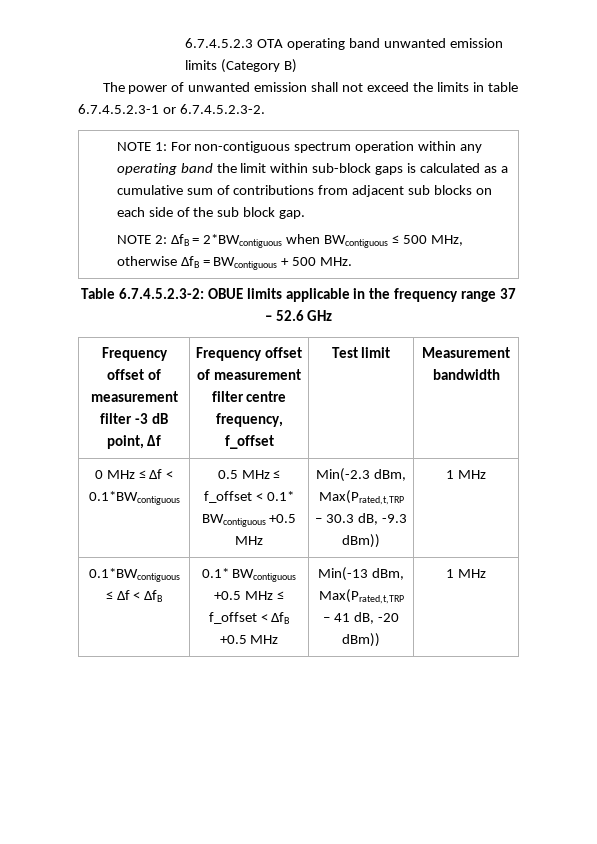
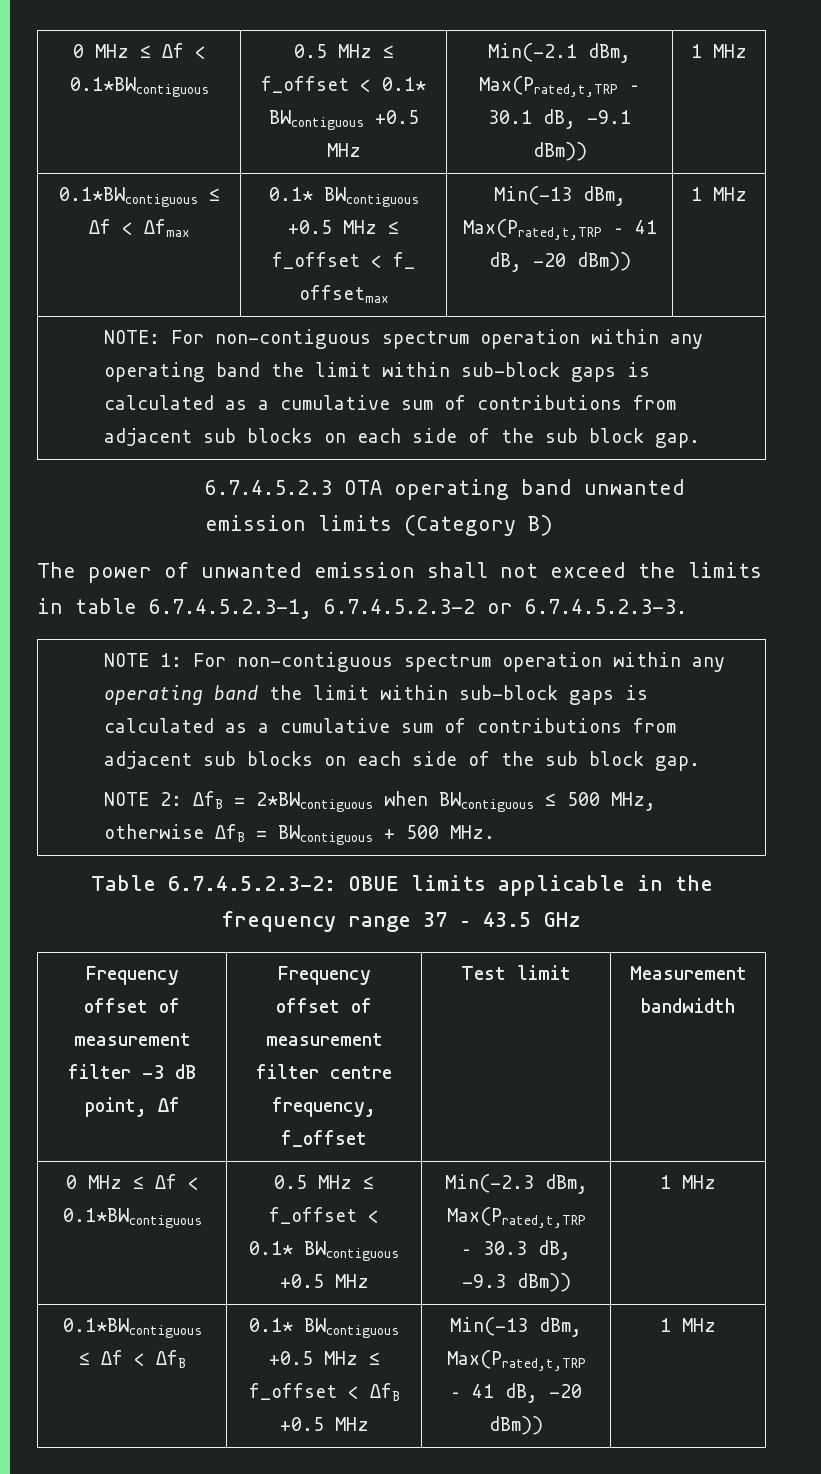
(184, 43) none -> [72,43,206,59] [69,77,209,97] [293,44,394,58] [261,76,426,93] [268,110,419,130] [326,143,361,157] [488,43,631,63] [479,76,640,97] [488,109,631,129] [532,142,587,161] [691,44,747,58] [58,187,220,207] [88,219,190,237] [268,187,419,207] [288,220,399,234] [272,252,415,269] [298,285,389,303] [493,186,626,206] [462,219,657,240] [488,252,631,272] [691,187,747,201] [103,329,703,349] [103,362,650,382] [103,395,676,410] [103,428,700,448] 0 MHz ≤ Δf < 0.1*BWcontiguous | 0.5 MHz ≤ f_offset < 0.1* BWcontiguous +0.5 MHz | Min(-2.1 dBm, Max(Prated,t,TRP – 30.1 dB, -9.1 dBm)) | 1 MHz // 0.1*BWcontiguous ≤ Δf < Δfmax | 0.1* BWcontiguous +0.5 MHz ≤ f_offset < f_ offsetmax | Min(-13 dBm, Max(Prated,t,TRP – 41 dB, -20 dBm)) | 1 MHz // NOTE: For non-contiguous spectrum operation within any operating band the limit within sub-block gaps is calculated as a cumulative sum of contributions from adjacent sub blocks on each side of the sub block gap. //
[78,104,265,114] 6.7.4.5.2.3-1 or 6.7.4.5.2.3-2. -> [149,599,687,619] 6.7.4.5.2.3-1, 6.7.4.5.2.3-2 or 6.7.4.5.2.3-3.
[275,310,304,321] 52.6 -> [483,912,531,927] 43.5

